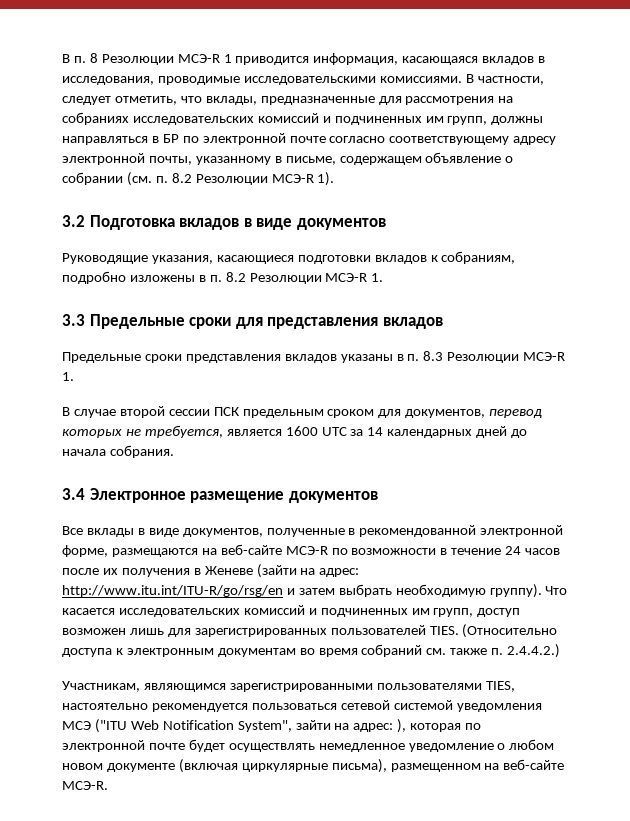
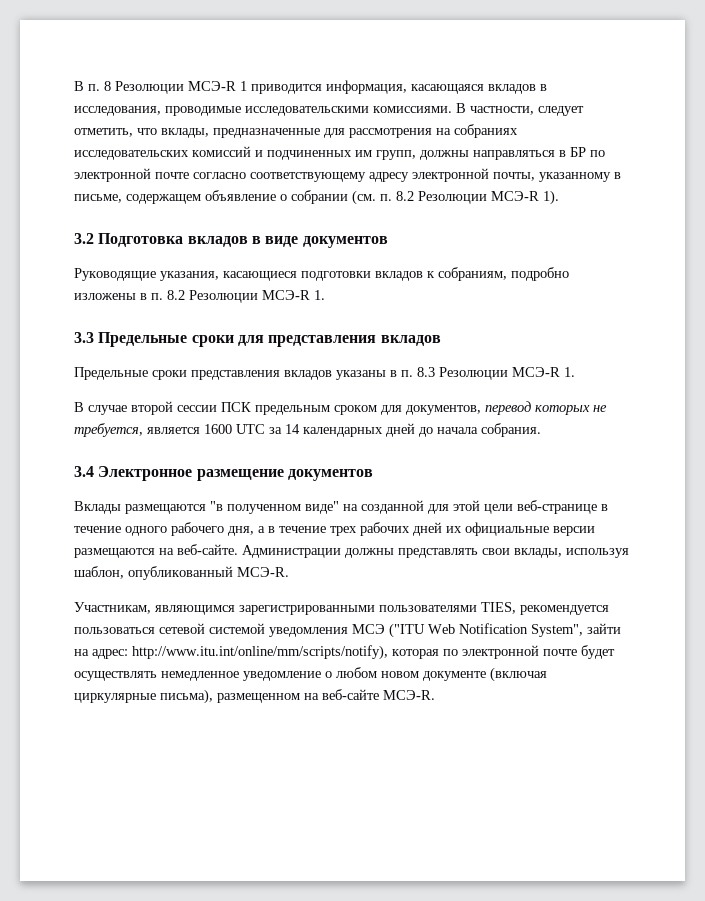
[62,525,564,537] [62,544,561,557] [62,564,360,578] [62,584,568,598] [62,605,521,617] [62,624,558,638] [62,644,561,658] Все вклады в виде документов, полученные в рекомендованной электронной форме, размещаются на веб-сайте МСЭ-R по возможности в течение 24 часов после их получения в Женеве (зайти на адрес: http://www.itu.int/ITU-R/go/rsg/en и затем выбрать необходимую группу). Что касается исследовательских комиссий и подчиненных им групп, доступ возможен лишь для зарегистрированных пользователей TIES. (Относительно доступа к электронным документам во время собраний см. также п. 2.4.4.2.) -> [74,500,608,514] [74,522,595,536] [74,544,629,558] [74,566,289,580] Вклады размещаются "в полученном виде" на созданной для этой цели веб-странице в течение одного рабочего дня, а в течение трех рабочих дней их официальные версии размещаются на веб-сайте. Администрации должны представлять свои вклады, используя шаблон, опубликованный МСЭ-R.
[62,703,148,710] настоятельно -> (516, 608) none
[397,719,407,733] ), -> [132,645,388,660] http://www.itu.int/online/mm/scripts/notify),

